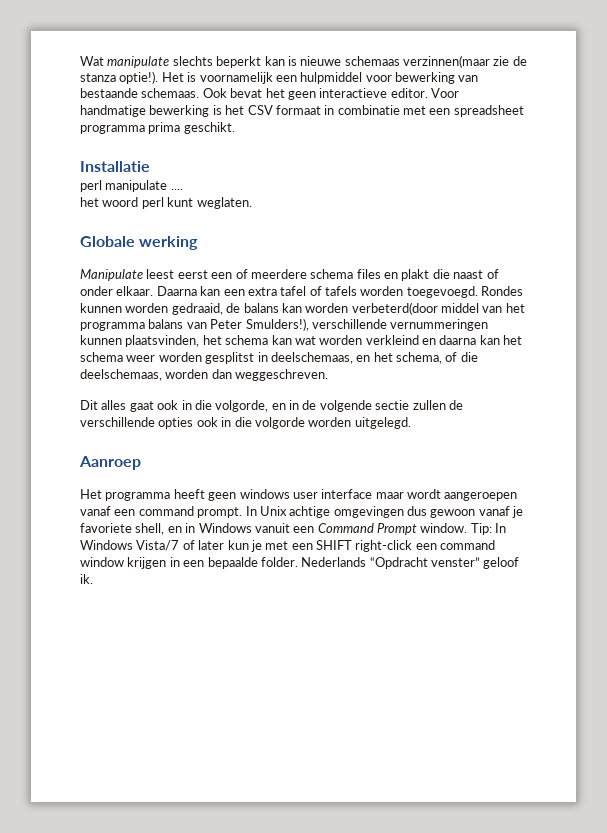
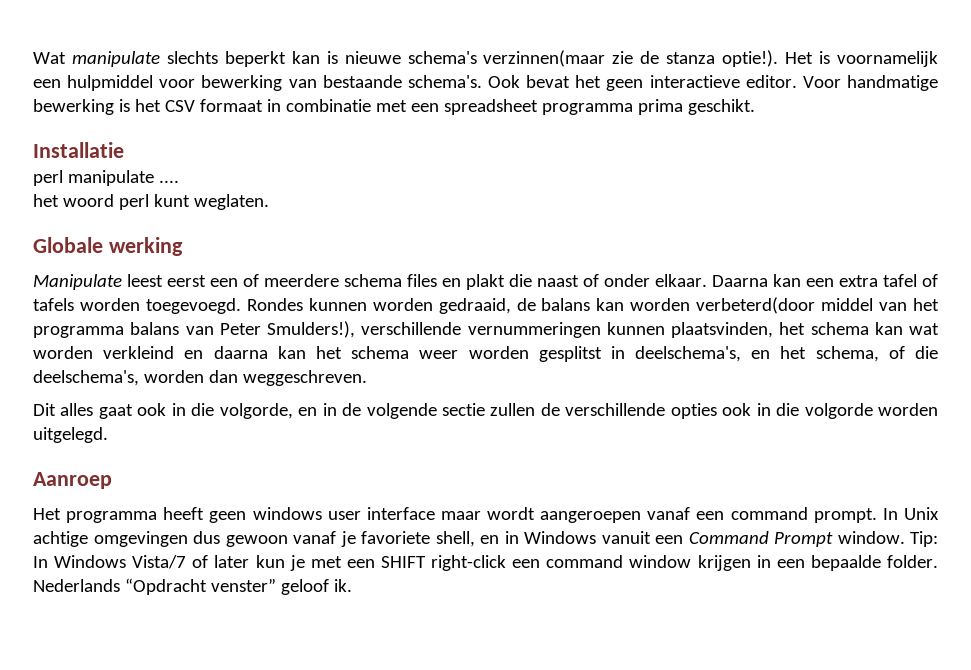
[344,56,400,66] schemaas -> [407,51,477,64] schema's
[141,88,200,98] schemaas. -> [407,75,482,88] schema's.
[270,352,353,364] deelschemaas, -> [635,346,742,362] deelschema's,
[80,369,162,381] deelschemaas, -> [33,370,139,386] deelschema's,

